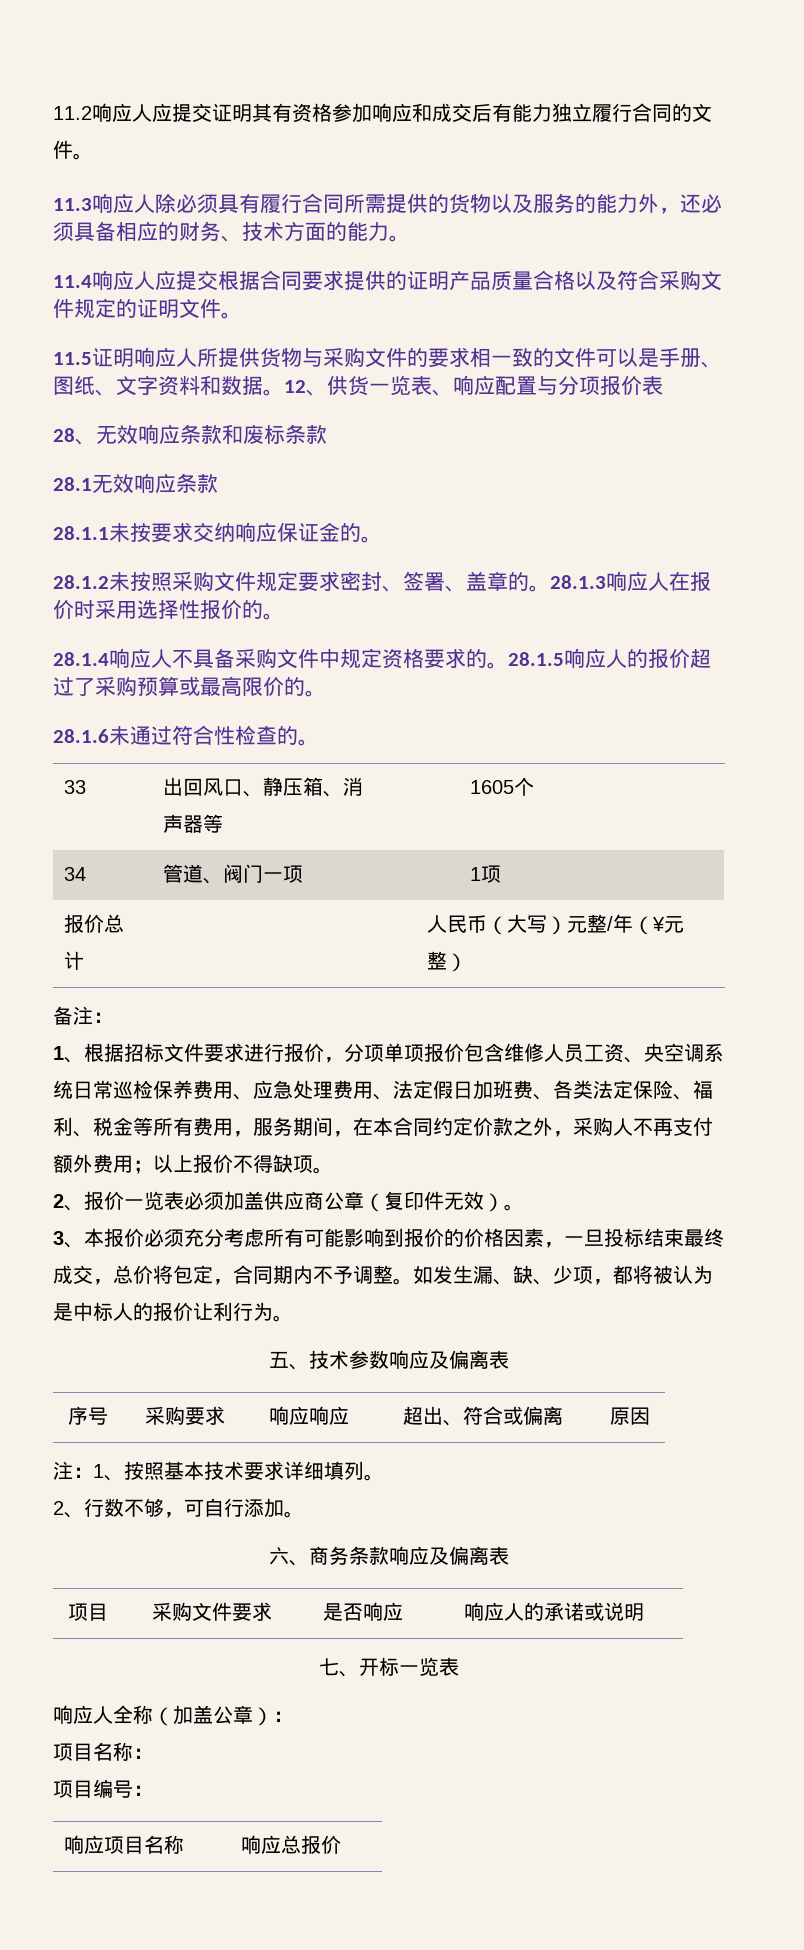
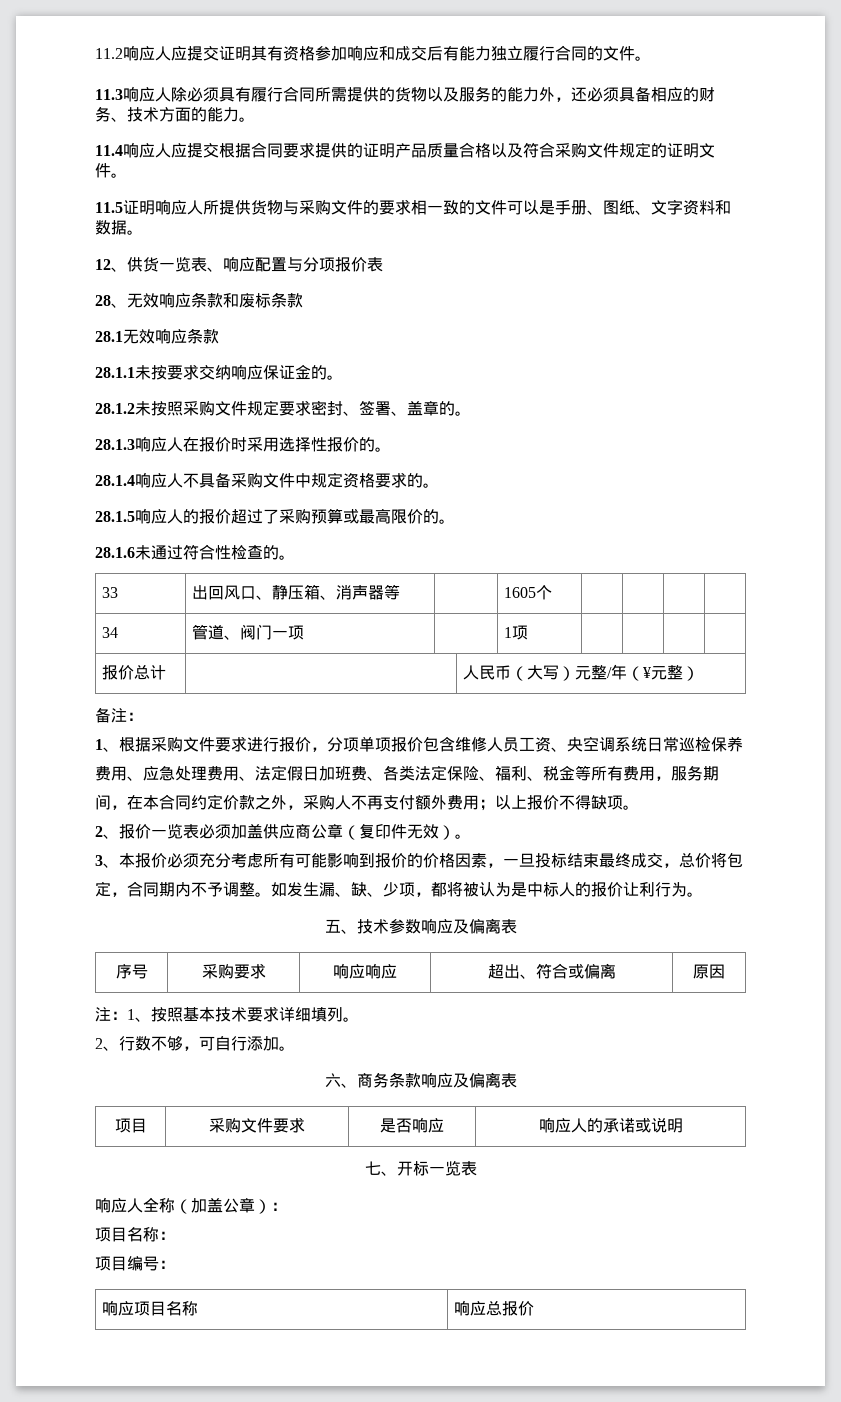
(284, 392) none -> (143, 232) //
(550, 588) none -> (471, 413) //
(508, 665) none -> (439, 485) //
[124,1043,164,1062] 招标 -> [151,737,183,752] 采购

